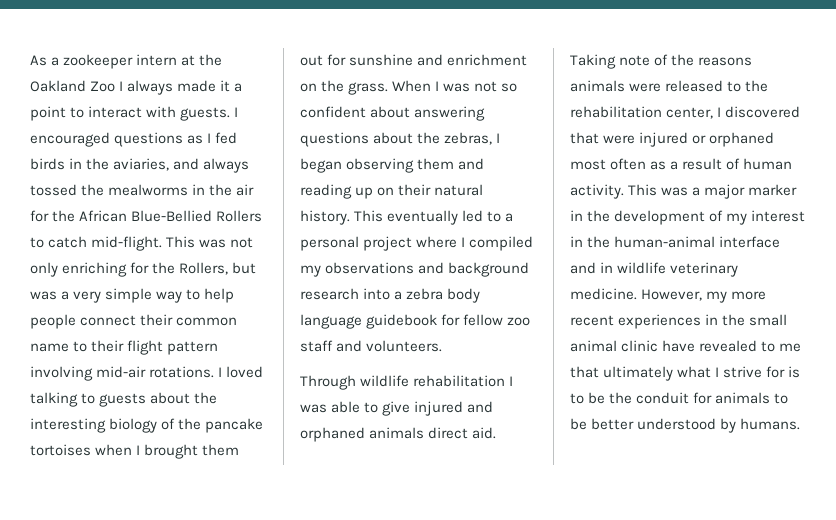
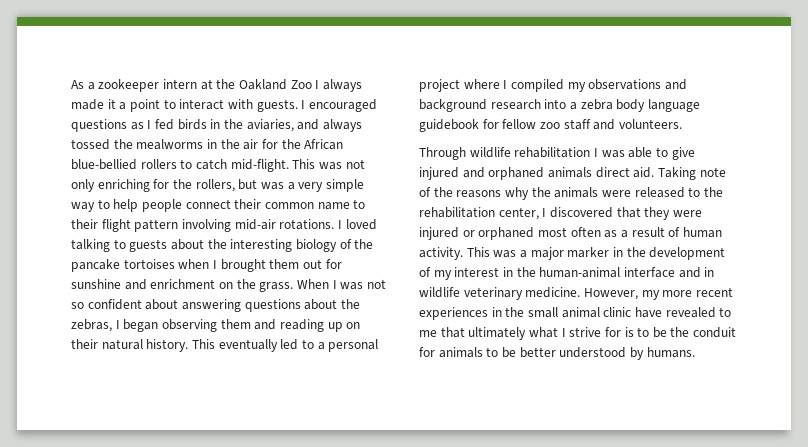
[131,210,263,222] Blue-Bellied Rollers -> [71,159,177,170] blue-bellied rollers
[179,262,229,275] Rollers, -> [195,179,235,192] rollers,
(753, 61) none -> [504,187,551,200] why the
(599, 138) none -> [644,207,671,220] they

